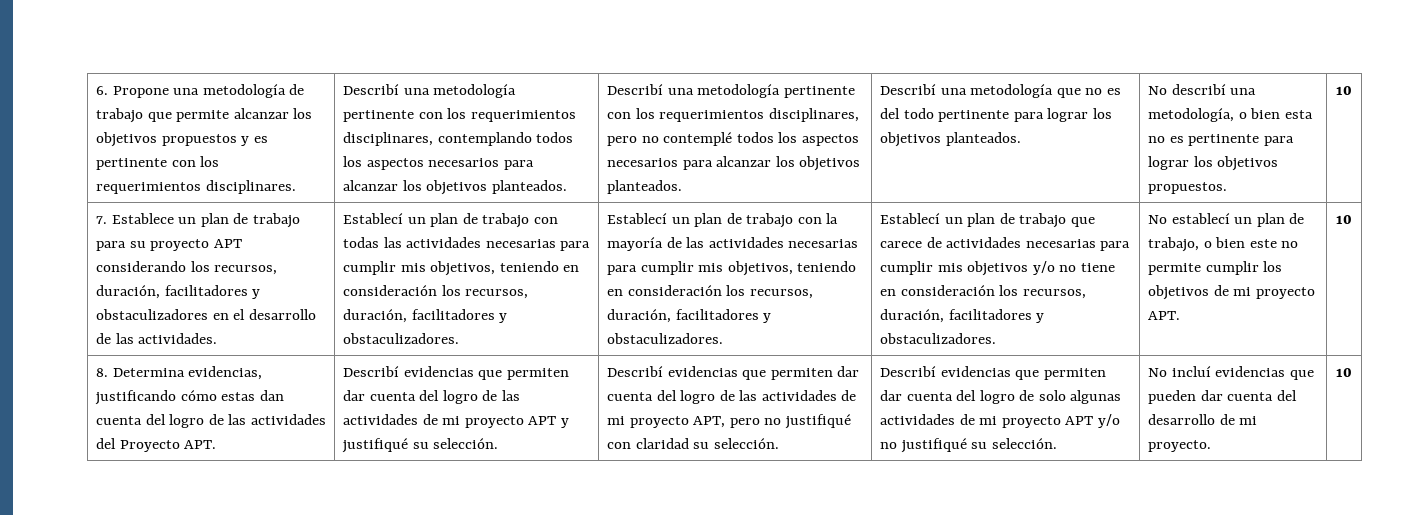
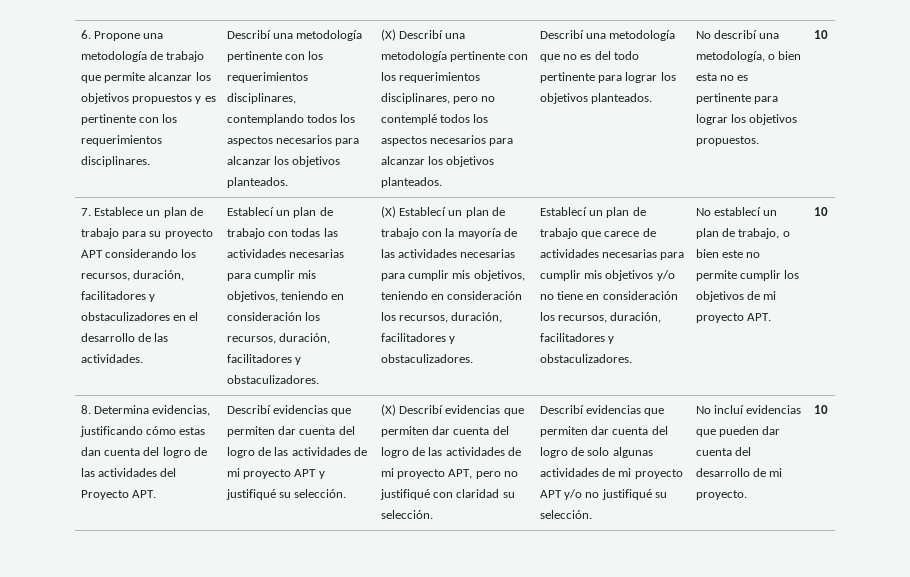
(567, 187) none -> [380,29,396,41] (X)
(460, 338) none -> [380,206,396,218] (X)
(499, 443) none -> [380,404,396,416] (X)

